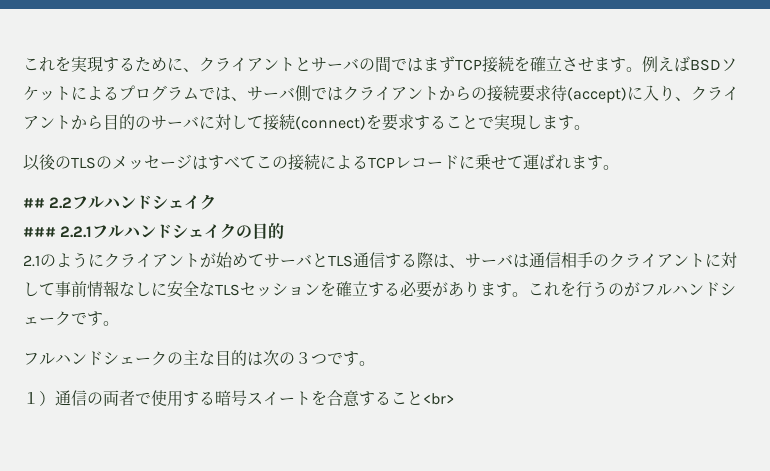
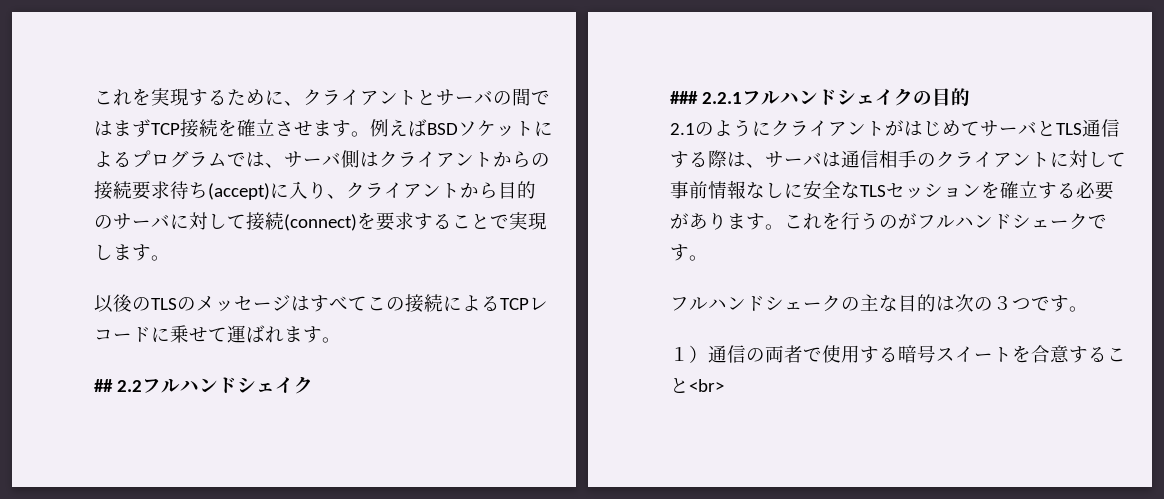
[311,87,327,100] で -> (360, 159) none
(567, 93) none -> [189,182,208,199] ち
[216,252,233,268] 始 -> [904,121,942,136] はじ

